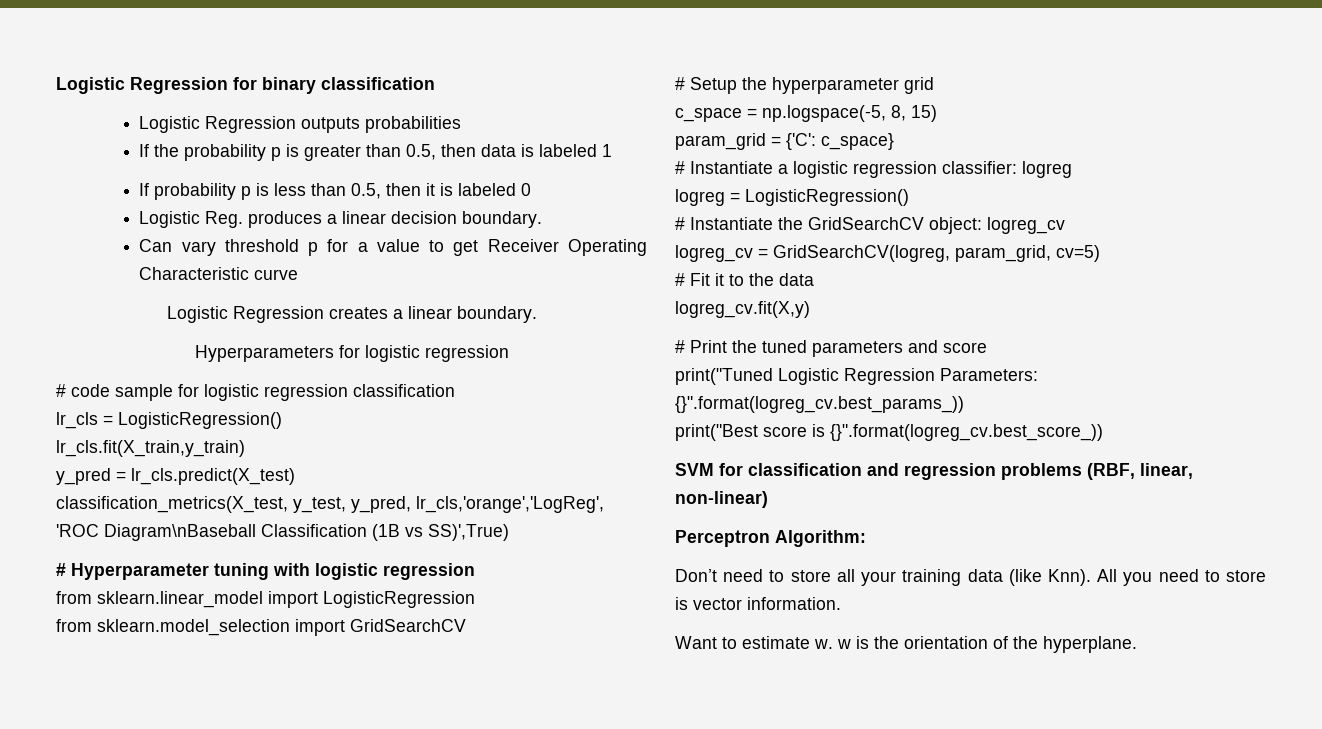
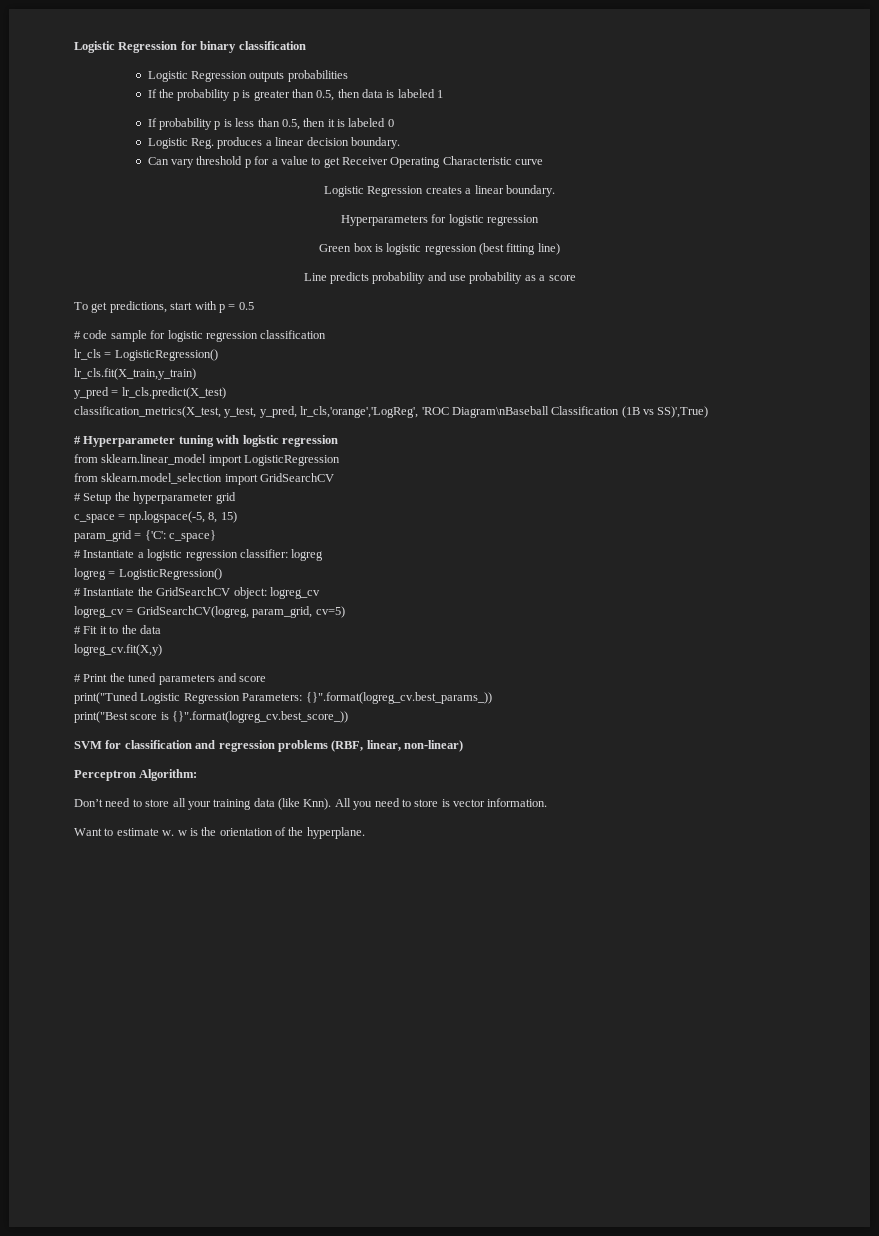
(509, 353) none -> [319,243,560,255] [303,272,576,284] [74,301,254,313] // Green box is logistic regression (best fitting line) // Line predicts probability and use probability as a score // To get predictions, start with p = 0.5

